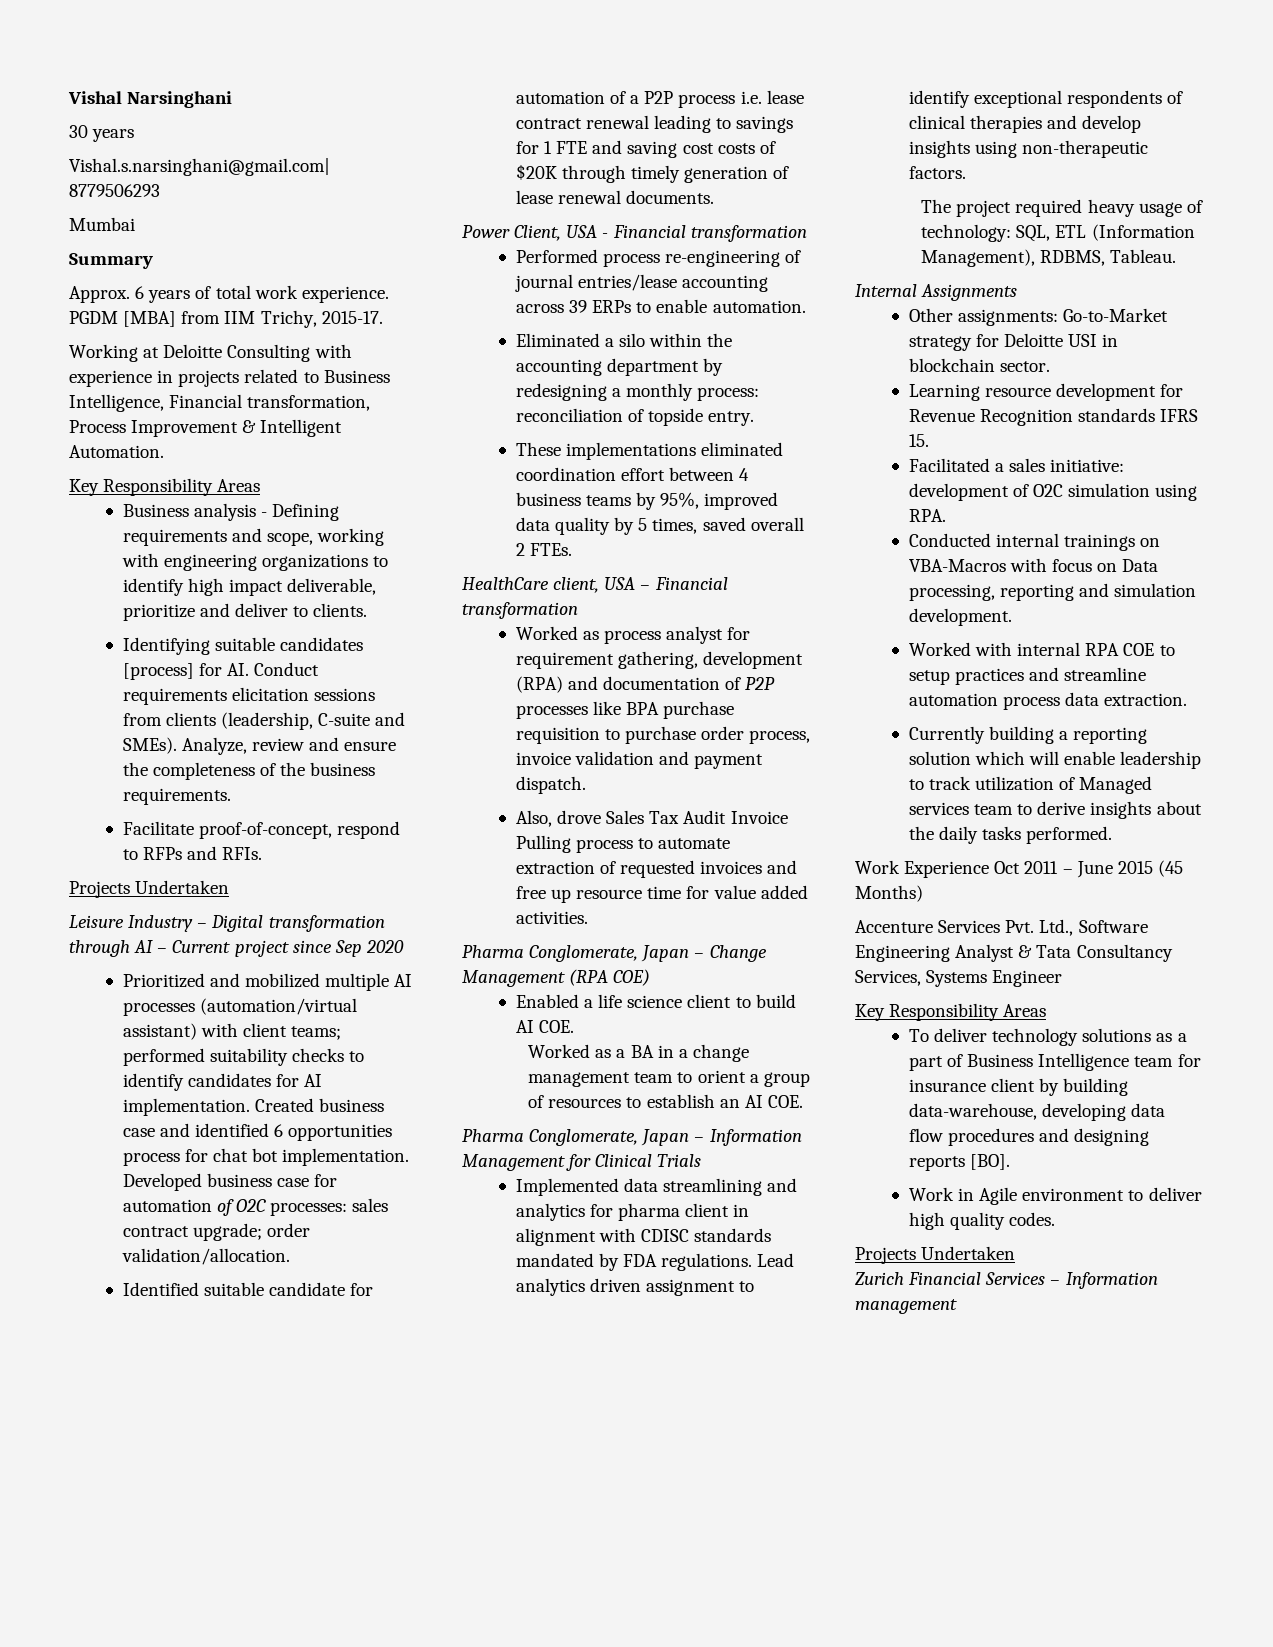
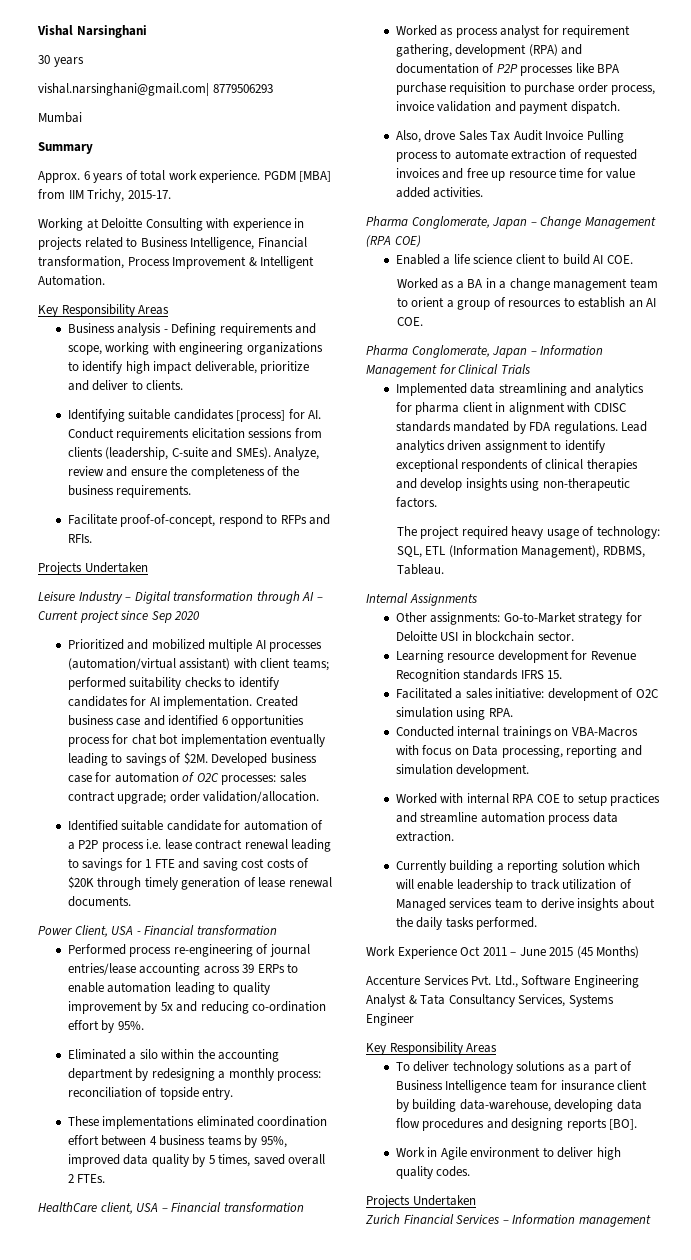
[69,158,330,176] Vishal.s.narsinghani@gmail.com| -> [38,83,209,97] vishal.narsinghani@gmail.com|
[282,1148,410,1166] implementation. -> [180,734,326,747] [67,752,208,766] implementation eventually leading to savings of $2M.
[712,300,806,313] automation. -> [107,982,270,995] [67,1001,327,1014] [67,1020,144,1033] automation leading to quality improvement by 5x and reducing co-ordination effort by 95%.

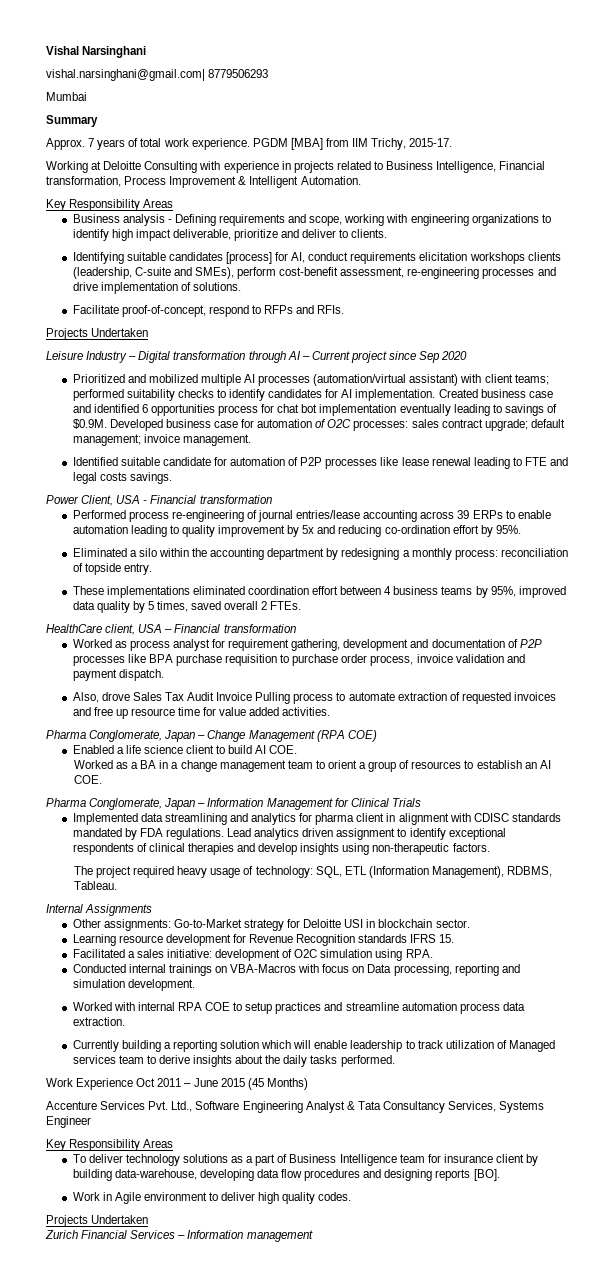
[38,55,84,67] // 30 years -> (147, 52) none
[83,171,90,180] 6 -> [88,138,95,147] 7
[308,410,322,419] [67,428,322,441] [67,447,320,460] [67,466,299,479] [67,485,192,498] AI. Conduct requirements elicitation sessions from clients (leadership, C-suite and SMEs). Analyze, review and ensure the completeness of the business requirements. -> [291,252,561,264] [72,267,556,279] [72,282,241,294] AI, conduct requirements elicitation workshops clients (leadership, C-suite and SMEs), perform cost-benefit assessment, re-engineering processes and drive implementation of solutions.
[183,752,208,765] $2M. -> [72,419,107,429] $0.9M.
[169,791,320,803] order validation/allocation. -> [530,419,565,428] [72,434,251,446] default management; invoice management.
[67,839,332,852] [67,858,310,871] [67,876,332,890] [67,896,131,907] a P2P process i.e. lease contract renewal leading to savings for 1 FTE and saving cost costs of $20K through timely generation of lease renewal documents. -> [300,457,569,469] [72,472,172,484] P2P processes like lease renewal leading to FTE and legal costs savings.
[528,44,558,56] (RPA) -> (409, 645) none

